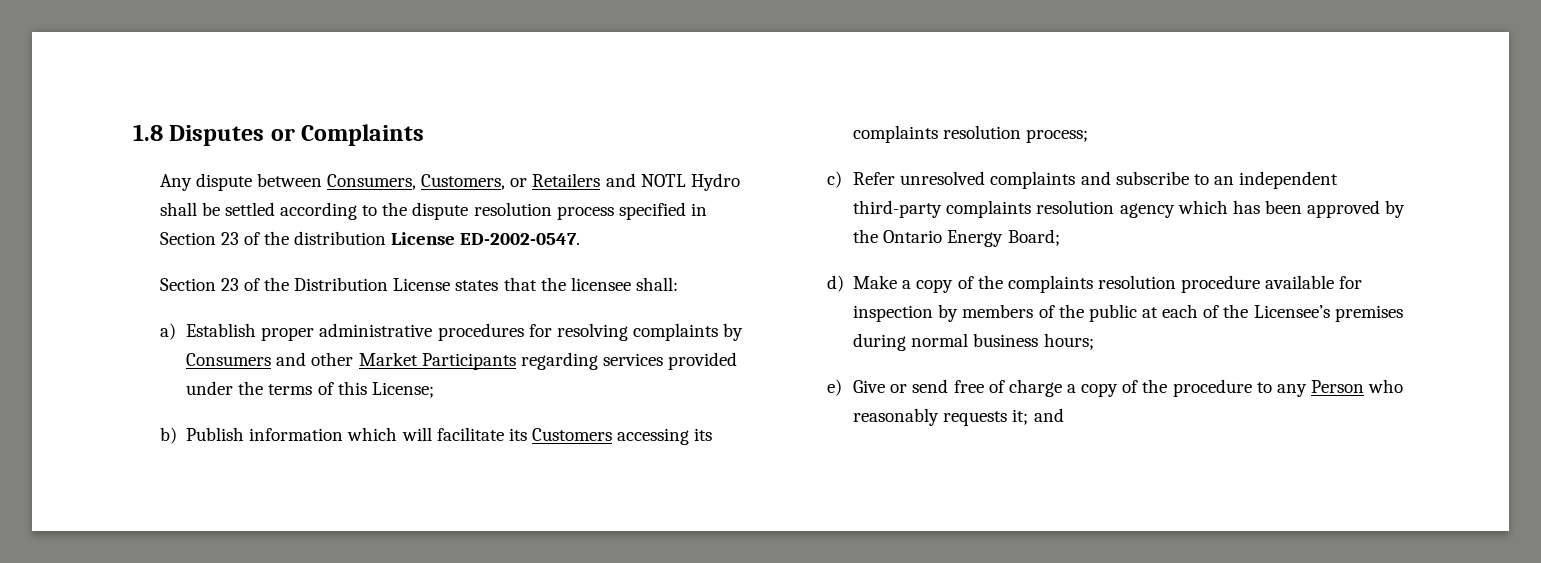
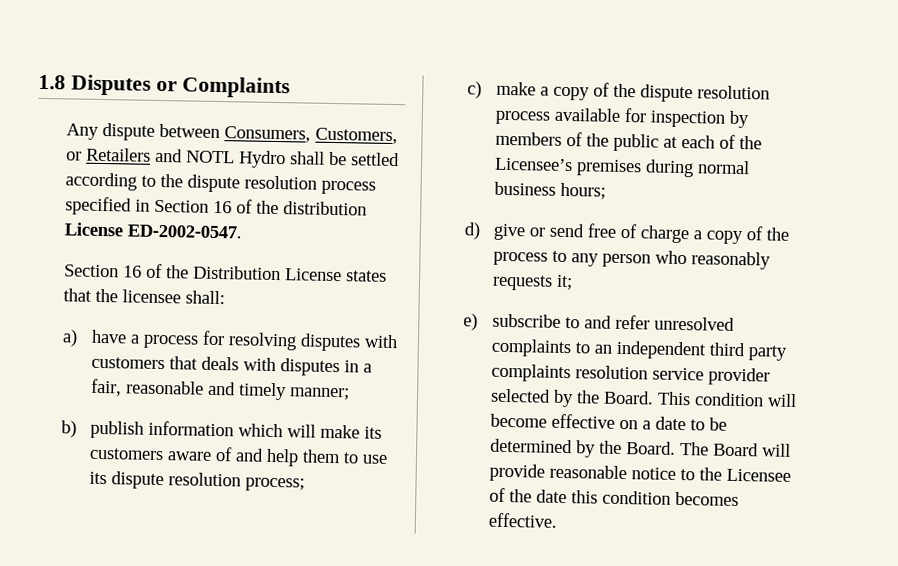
[220,232,239,245] 23 -> [213,200,233,214] 16
[220,278,239,291] 23 -> [123,265,143,278] 16
[186,323,744,341] [186,352,738,370] [186,381,434,398] Establish proper administrative procedures for resolving complaints by Consumers and other Market Participants regarding services provided under the terms of this License; -> [91,329,399,352] [91,356,373,377] [90,378,351,401] have a process for resolving disputes with customers that deals with disputes in a fair, reasonable and timely manner;
[186,427,245,441] Publish -> [90,420,145,439] publish
[436,427,713,445] [853,125,1089,143] [826,171,1339,189] [853,200,1406,218] [853,229,1060,247] [826,275,1261,293] facilitate its Customers accessing its complaints resolution process; // c) Refer unresolved complaints and subscribe to an independent third-party complaints resolution agency which has been approved by the Ontario Energy Board; // d) Make a copy of the complaints resolution procedure -> [320,424,383,439] [89,447,389,467] [89,471,306,492] [467,81,771,103] [495,110,551,125] make its customers aware of and help them to use its dispute resolution process; // c) make a copy of the dispute resolution process
[826,379,886,396] e) Give -> [464,222,527,241] d) give
[1172,379,1252,397] procedure -> [493,251,549,266] process
[1310,380,1364,393] Person -> [602,253,652,268] person
[1033,408,1064,422] and -> [463,313,736,331] [491,338,788,361] [491,363,771,386] [490,388,798,408] [490,413,728,431] [490,438,792,458] [489,463,792,482] [489,487,740,507] [488,512,559,528] // e) subscribe to and refer unresolved complaints to an independent third party complaints resolution service provider selected by the Board. This condition will become effective on a date to be determined by the Board. The Board will provide reasonable notice to the Licensee of the date this condition becomes effective.

